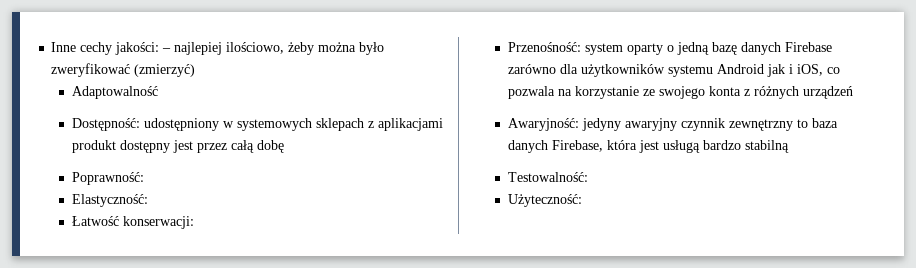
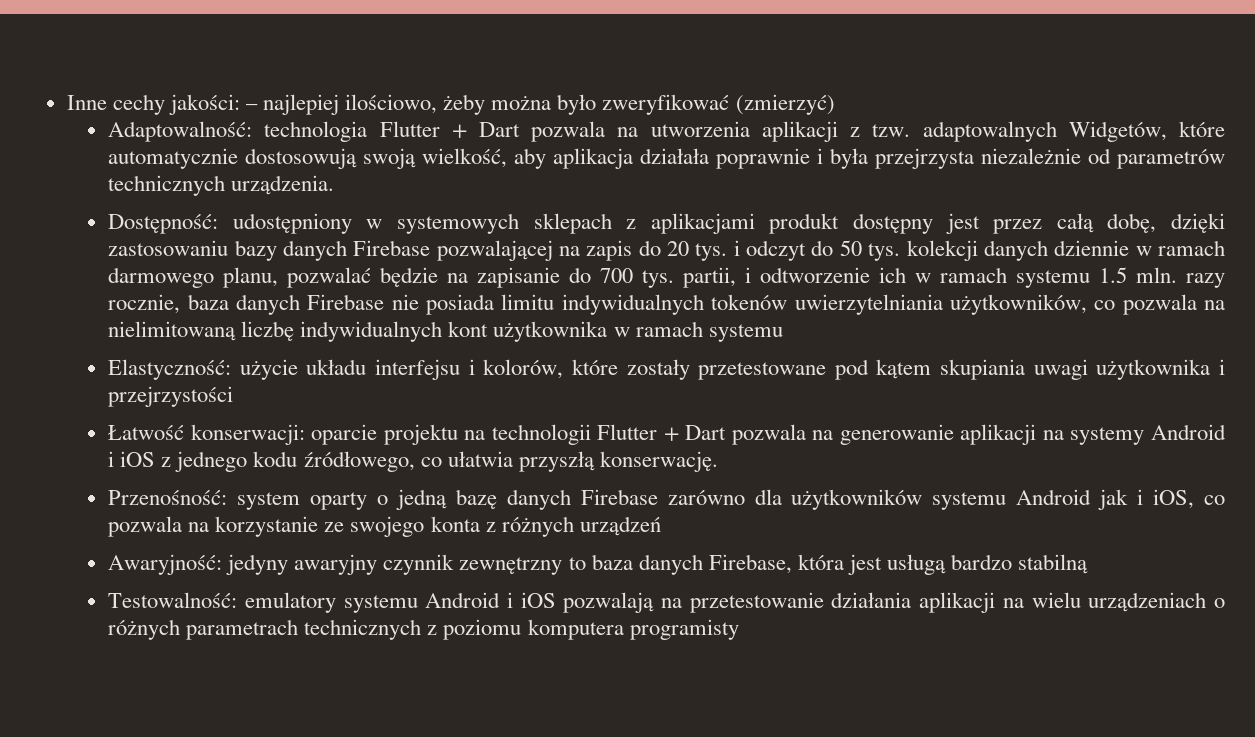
[72,86,159,99] Adaptowalność -> [108,121,1225,142] [108,148,1225,169] [108,175,335,196] Adaptowalność: technologia Flutter + Dart pozwala na utworzenia aplikacji z tzw. adaptowalnych Widgetów, które automatycznie dostosowują swoją wielkość, aby aplikacja działała poprawnie i była przejrzysta niezależnie od parametrów technicznych urządzenia.
[257,140,285,153] [72,172,145,185] [72,194,149,207] [72,216,195,229] dobę // Poprawność: // Elastyczność: // Łatwość konserwacji: -> [1107,213,1225,233] [108,240,1226,261] [108,267,1225,288] [108,294,1225,315] [108,321,783,342] [108,359,1226,380] [108,386,234,407] [108,424,1226,445] [108,451,718,472] dobę, dzięki zastosowaniu bazy danych Firebase pozwalającej na zapis do 20 tys. i odczyt do 50 tys. kolekcji danych dziennie w ramach darmowego planu, pozwalać będzie na zapisanie do 700 tys. partii, i odtworzenie ich w ramach systemu 1.5 mln. razy rocznie, baza danych Firebase nie posiada limitu indywidualnych tokenów uwierzytelniania użytkowników, co pozwala na nielimitowaną liczbę indywidualnych kont użytkownika w ramach systemu // Elastyczność: użycie układu interfejsu i kolorów, które zostały przetestowane pod kątem skupiania uwagi użytkownika i przejrzystości // Łatwość konserwacji: oparcie projektu na technologii Flutter + Dart pozwala na generowanie aplikacji na systemy Android i iOS z jednego kodu źródłowego, co ułatwia przyszłą konserwację.
[508,194,583,207] // Użyteczność: -> [244,592,1225,613] [108,619,739,640] emulatory systemu Android i iOS pozwalają na przetestowanie działania aplikacji na wielu urządzeniach o różnych parametrach technicznych z poziomu komputera programisty

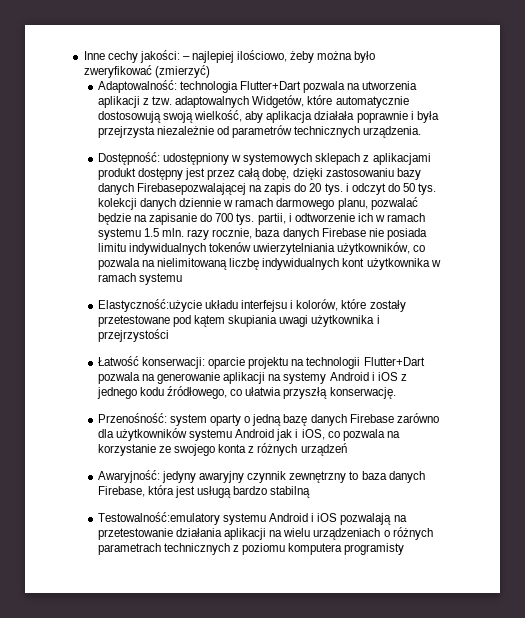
[379,121,521,138] Flutter + Dart -> [240,81,302,90] Flutter+Dart
[353,240,553,261] Firebase pozwalającej -> [137,183,247,195] Firebasepozwalającej
[108,359,298,380] Elastyczność: użycie -> [97,299,202,312] Elastyczność:użycie
[597,424,727,441] Flutter + Dart -> [363,357,425,366] Flutter+Dart
[108,592,336,613] Testowalność: emulatory -> [97,512,220,525] Testowalność:emulatory

